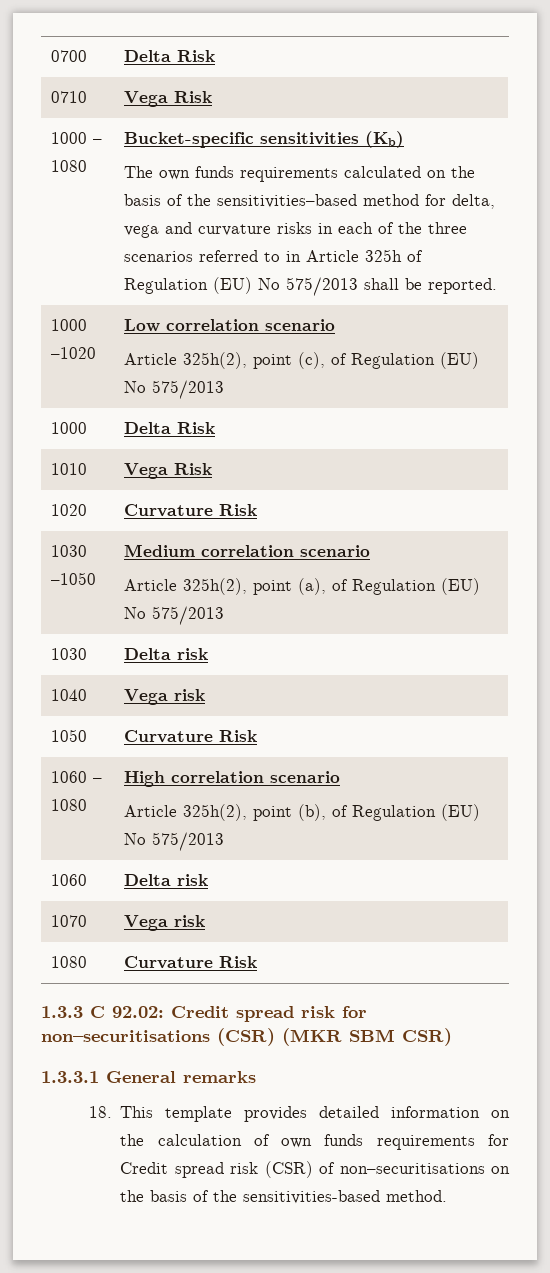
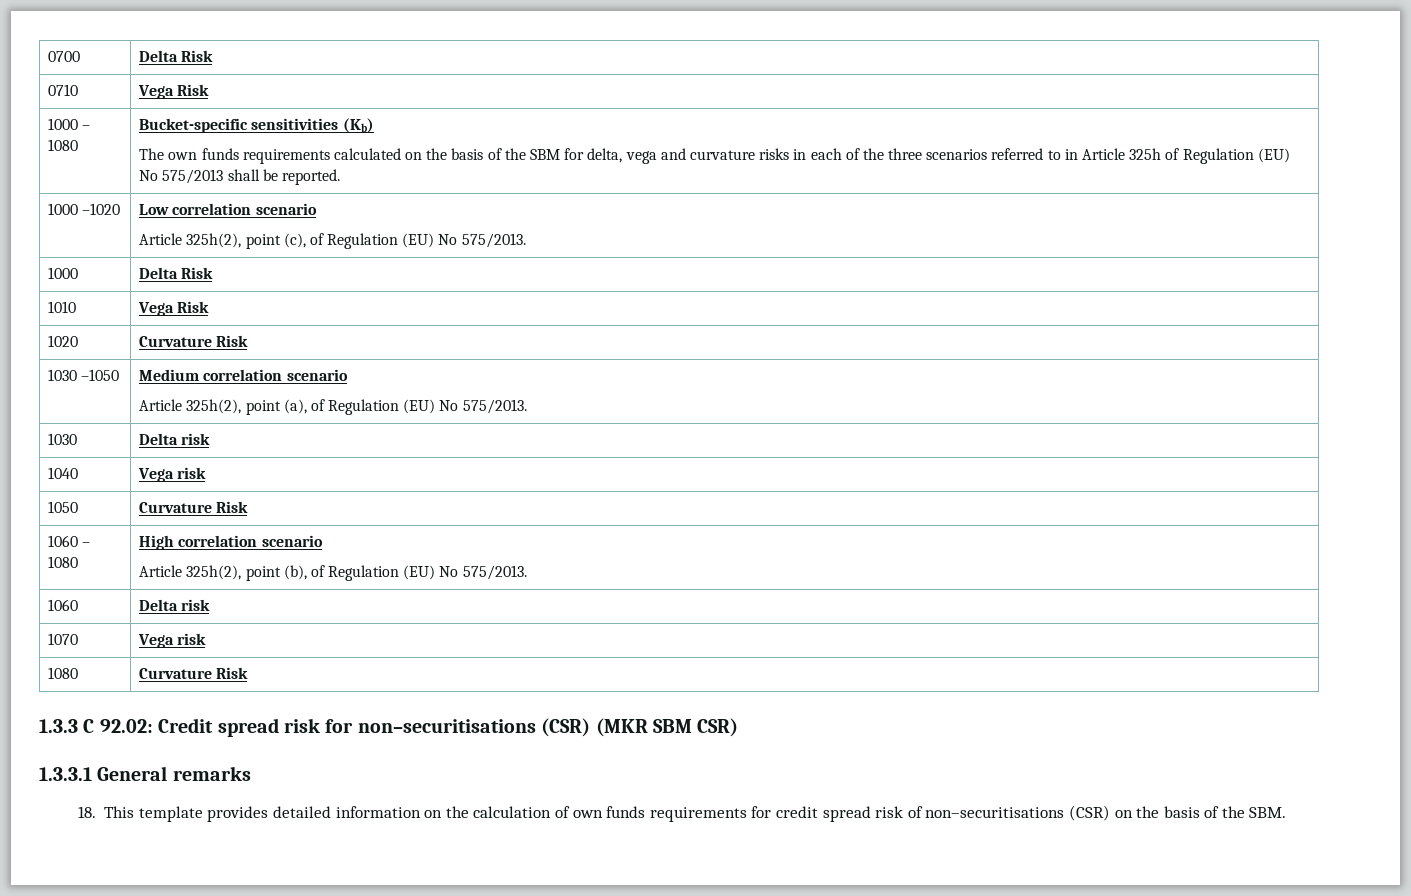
[216,194,419,208] sensitivities–based method -> [530,149,561,160] SBM
[151,380,224,399] 575/2013 -> [461,233,526,248] 575/2013.
[151,606,224,625] 575/2013 -> [462,399,527,414] 575/2013.
[151,832,224,851] 575/2013 -> [462,565,527,580] 575/2013.
[120,1161,313,1178] Credit spread risk (CSR) -> [775,806,904,822] credit spread risk
[490,1166,510,1174] [120,1190,448,1204] on the basis of the sensitivities-based method. -> [1068,805,1287,821] (CSR) on the basis of the SBM.

